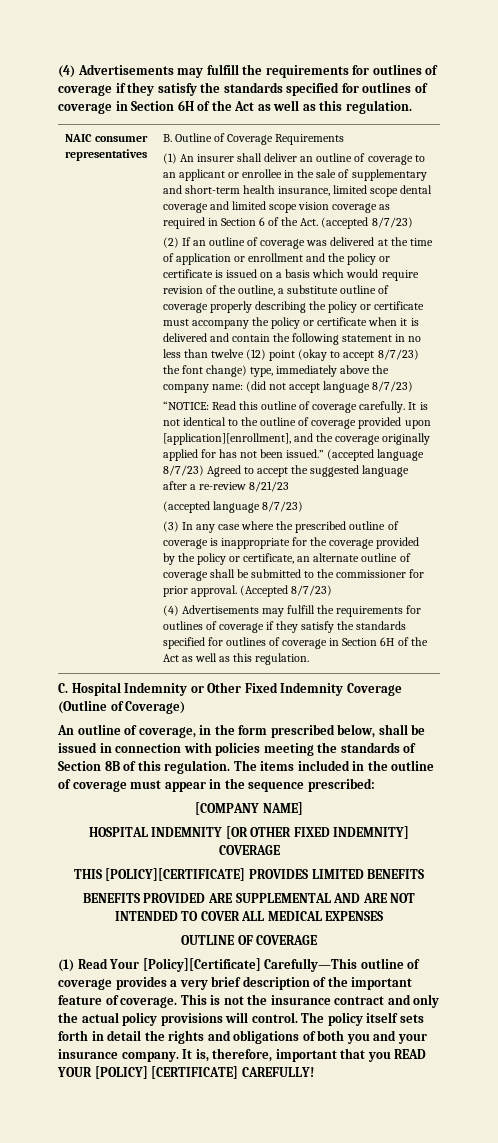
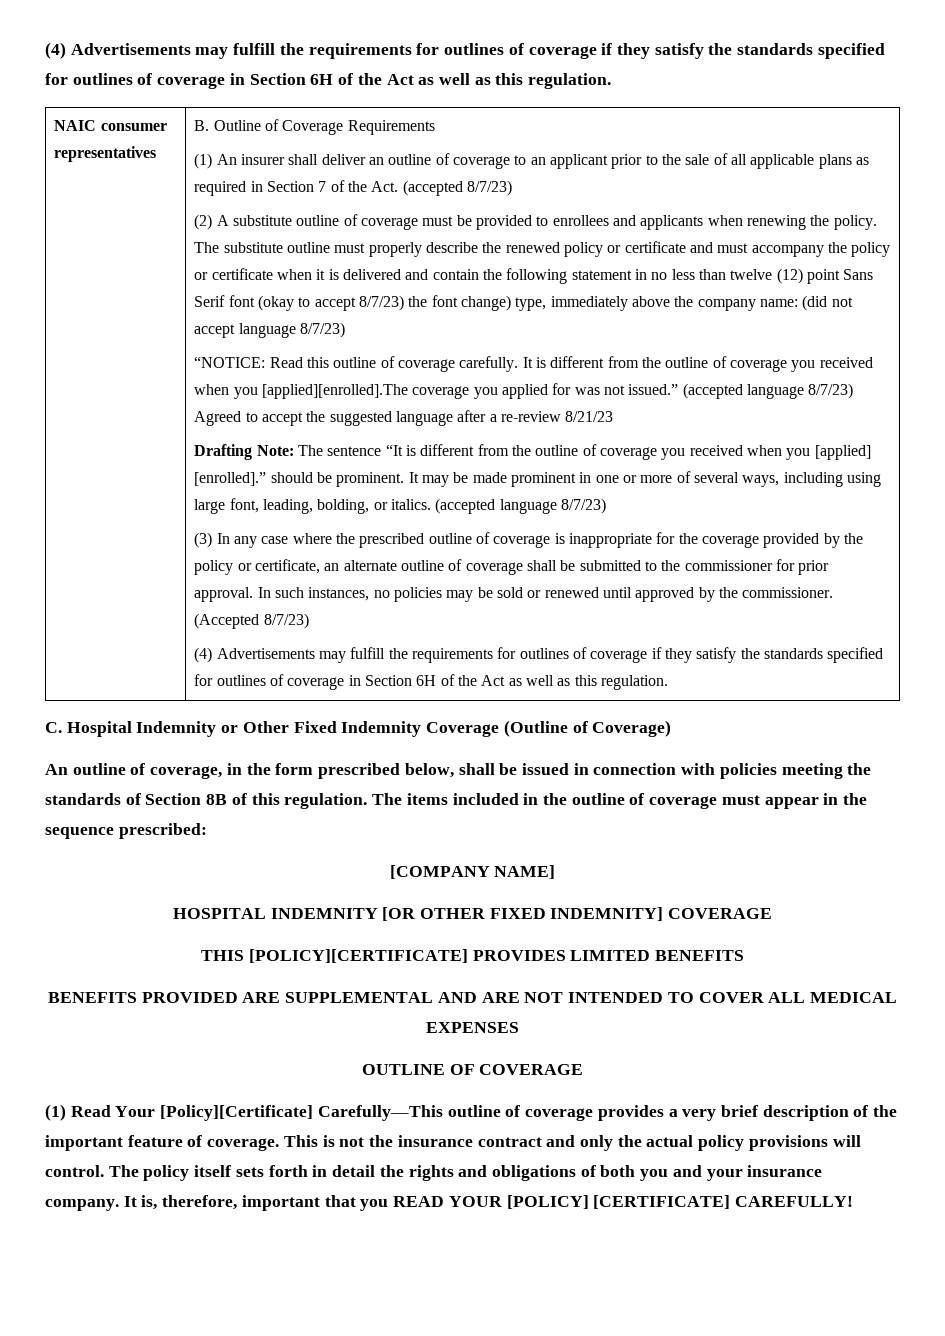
[227,169,427,181] [162,185,433,197] [162,201,378,213] or enrollee in the sale of supplementary and short-term health insurance, limited scope dental coverage and limited scope vision coverage -> [611,153,852,169] prior to the sale of all applicable plans
[259,217,266,226] 6 -> [318,181,327,192] 7
[181,237,433,249] [162,253,391,265] [162,269,419,281] [162,285,390,296] [162,301,425,313] If an outline of coverage was delivered at the time of application or enrollment and the policy or certificate is issued on a basis which would require revision of the outline, a substitute outline of coverage properly describing the policy or certificate -> [216,214,877,230] [194,241,713,257] A substitute outline of coverage must be provided to enrollees and applicants when renewing the policy. The substitute outline must properly describe the renewed policy or certificate and
(296, 355) none -> [843,269,874,280] [194,295,255,307] Sans Serif font
[162,417,431,429] [162,433,431,445] [162,449,284,461] not identical to the outline of coverage provided upon [application][enrollment], and the coverage originally applied for has not been -> [550,356,873,372] [194,383,625,399] different from the outline of coverage you received when you [applied][enrolled].The coverage you applied for was not
(290, 486) none -> [194,444,871,460] [194,471,881,487] [194,498,432,514] Drafting Note: The sentence “It is different from the outline of coverage you received when you [applied] [enrolled].” should be prominent. It may be made prominent in one or more of several ways, including using large font, leading, bolding, or italics.
(237, 591) none -> [257,587,834,602] In such instances, no policies may be sold or renewed until approved by the commissioner.

